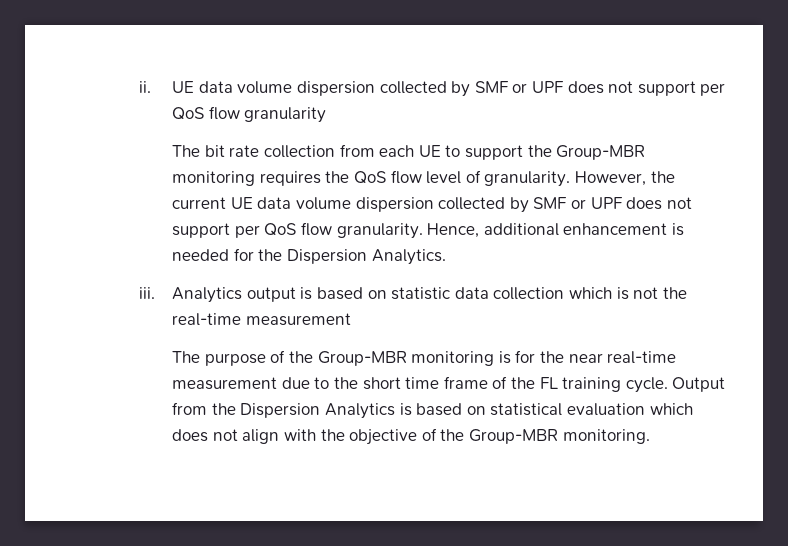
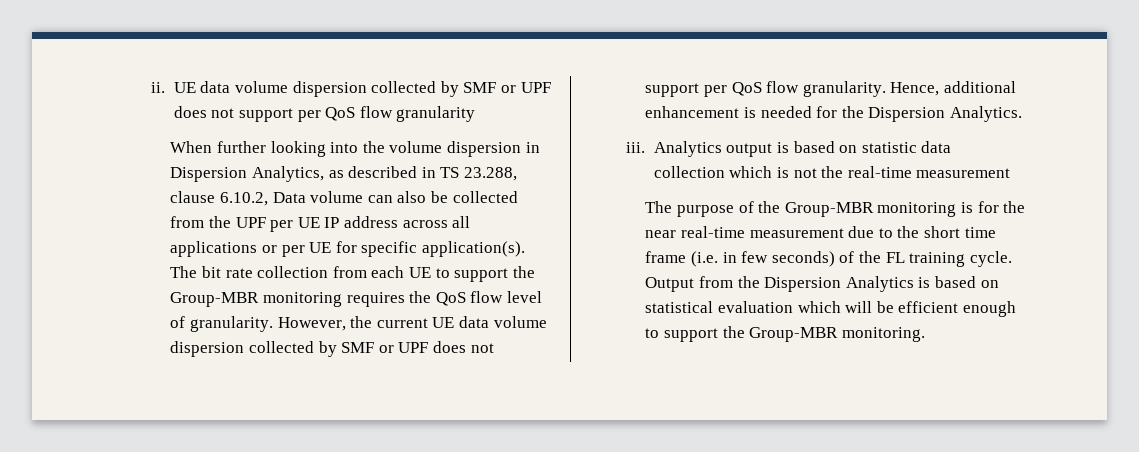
(327, 115) none -> [170,141,540,157] [170,166,517,182] [170,191,518,206] [170,216,471,232] [170,241,525,257] When further looking into the volume dispersion in Dispersion Analytics, as described in TS 23.288, clause 6.10.2, Data volume can also be collected from the UPF per UE IP address across all applications or per UE for specific application(s).
(488, 382) none -> [691,251,835,267] (i.e. in few seconds)
[172,428,437,445] does not align with the objective of -> [845,301,1016,317] [645,328,719,342] will be efficient enough to support

